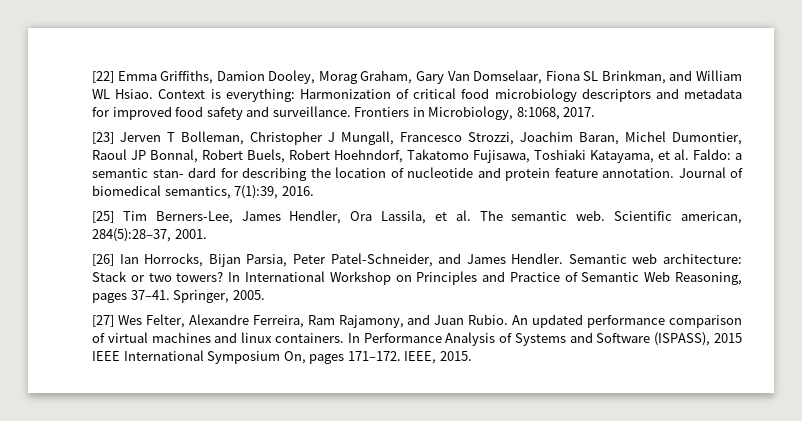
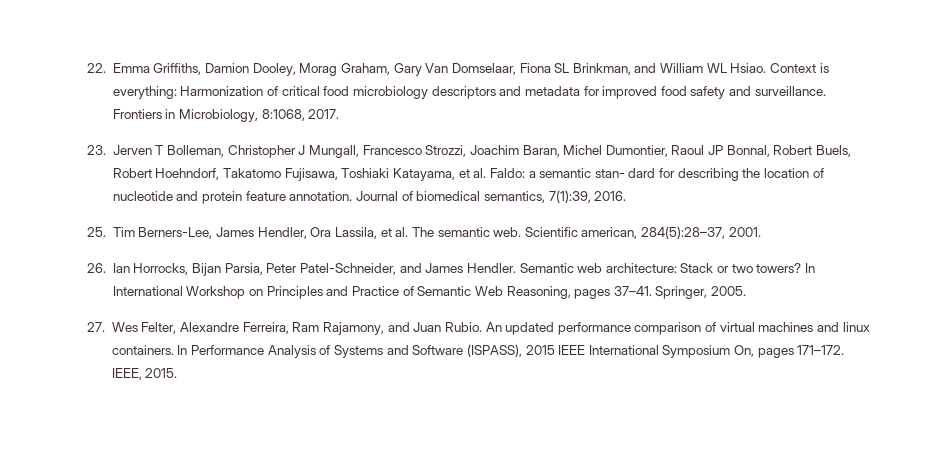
[92,71,115,83] [22] -> [86,63,106,73] 22.
[92,132,115,144] [23] -> [86,145,106,155] 23.
[92,211,115,223] [25] -> [86,227,106,237] 25.
[92,254,115,266] [26] -> [86,263,106,273] 26.
[92,315,115,327] [27] -> [86,322,105,332] 27.

